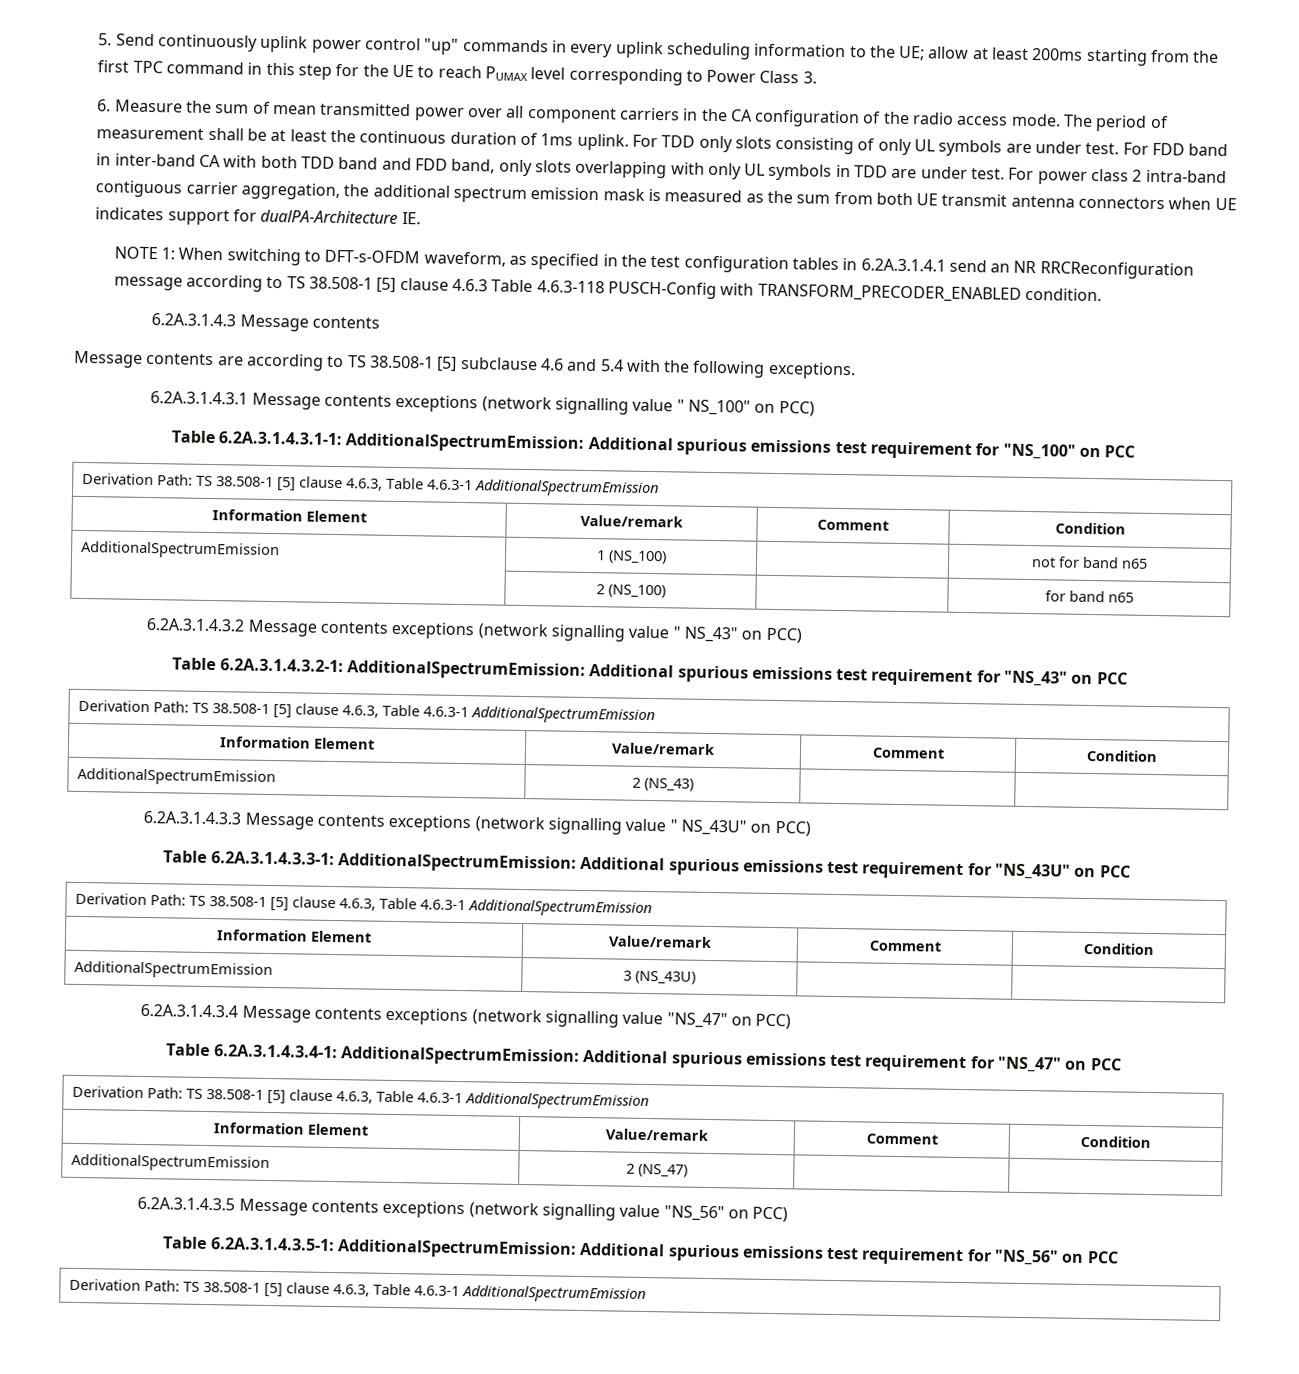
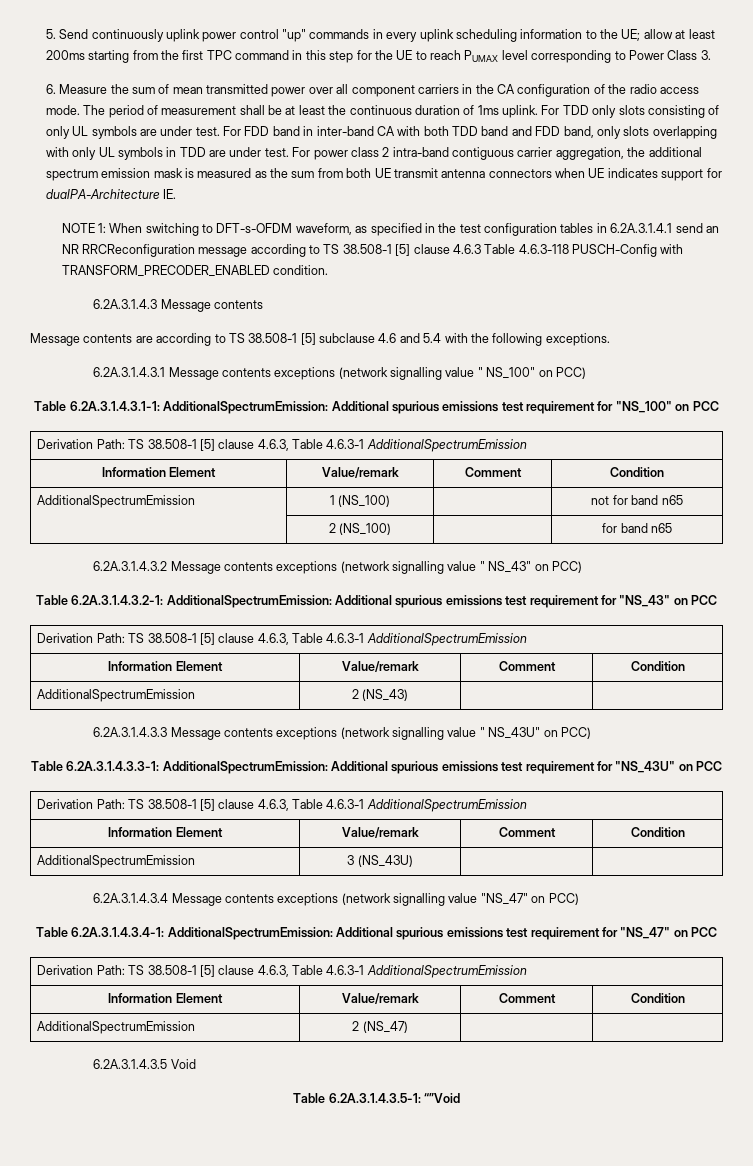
[238,1198,789,1223] [163,1236,1119,1266] [68,1278,646,1304] Message contents exceptions (network signalling value "NS_56" on PCC) // Table 6.2A.3.1.4.3.5-1: AdditionalSpectrumEmission: Additional spurious emissions test requirement for "NS_56" on PCC // Derivation Path: TS 38.508-1 [5] clause 4.6.3, Table 4.6.3-1 AdditionalSpectrumEmission -> [170,1059,196,1069] [293,1093,460,1103] Void // Table 6.2A.3.1.4.3.5-1: “”Void

